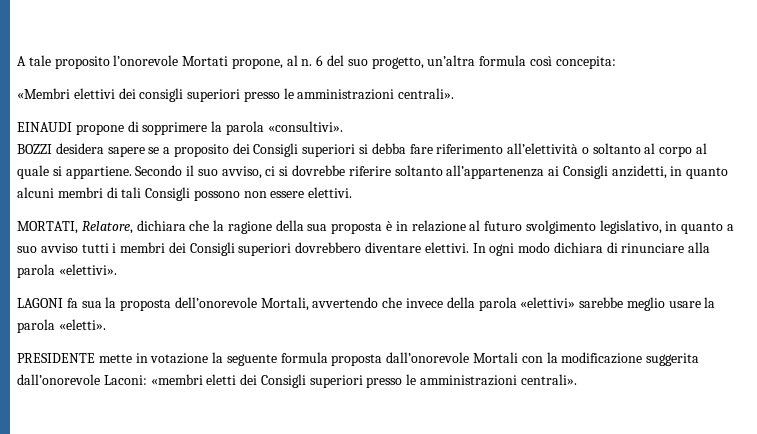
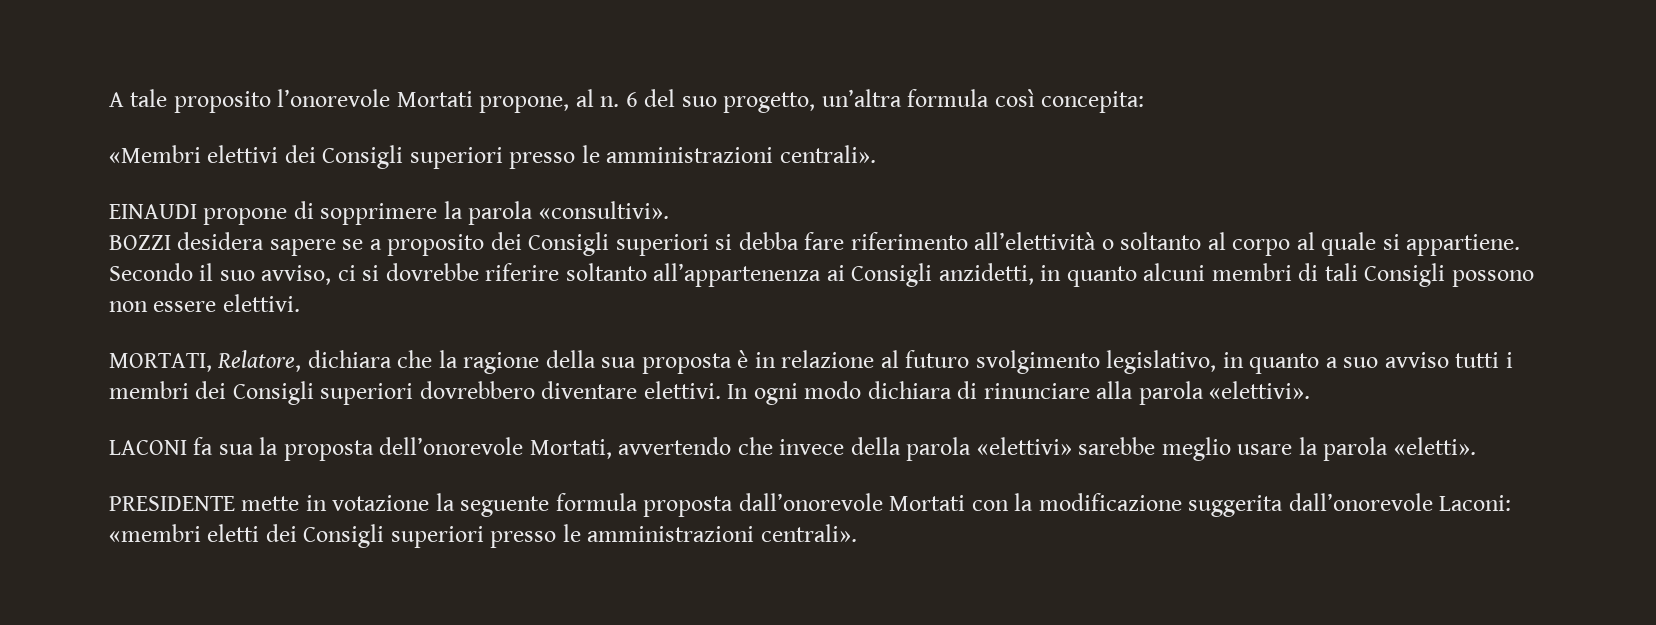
[139,88,184,102] consigli -> [322,145,404,169] Consigli
[17,298,63,308] LAGONI -> [109,440,187,455] LACONI
[260,297,309,311] Mortali, -> [529,439,612,459] Mortati,
[473,352,519,363] Mortali -> [889,495,966,511] Mortati

